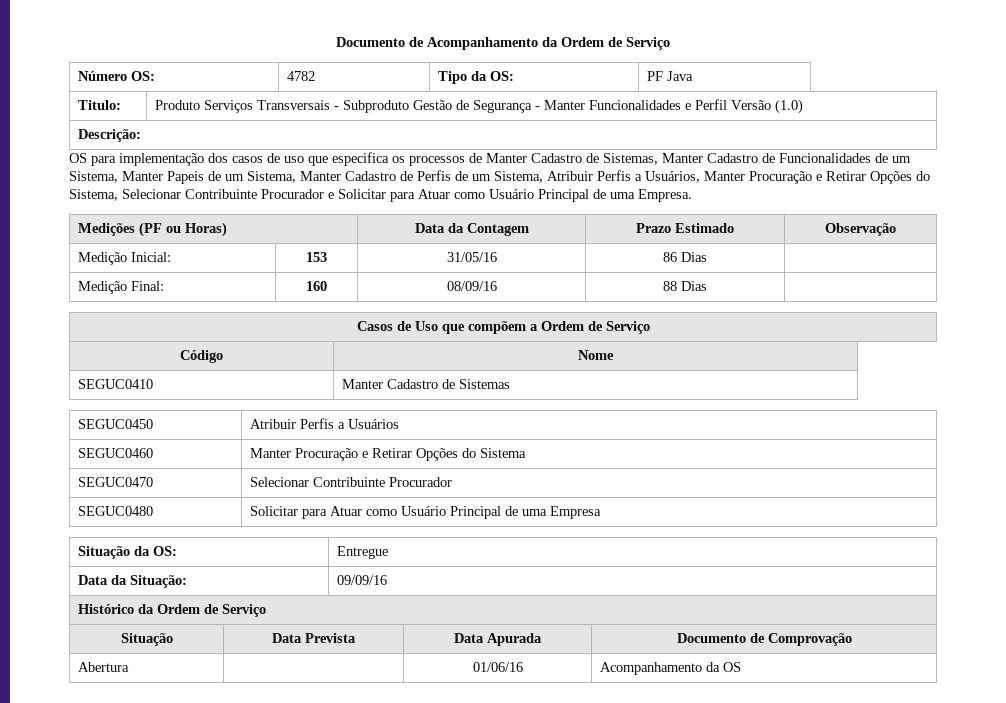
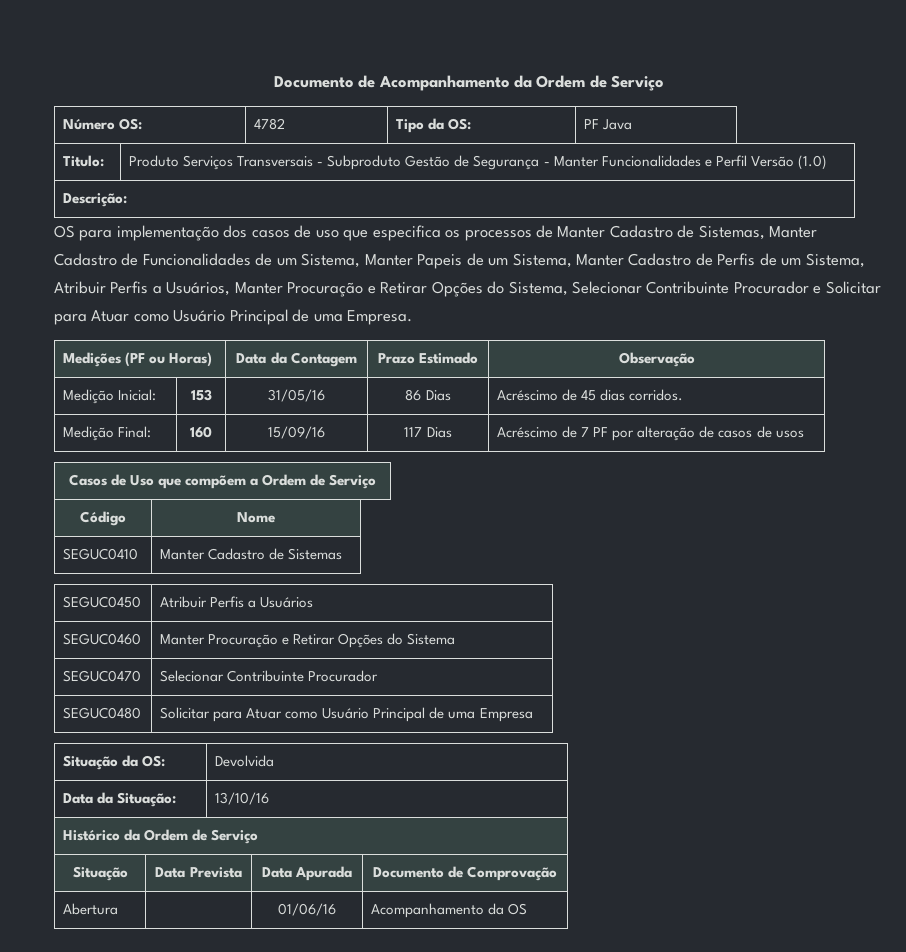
(707, 257) none -> [497,389,684,401] Acréscimo de 45 dias corridos.
[446,281,497,291] [663,281,707,291] 08/09/16 | 88 Dias | -> [268,426,325,439] [404,427,452,438] [497,426,804,441] 15/09/16 | 117 Dias | Acréscimo de 7 PF por alteração de casos de usos
[336,546,388,559] Entregue -> [215,755,275,767] Devolvida
[336,575,387,585] 09/09/16 -> [215,792,270,805] 13/10/16

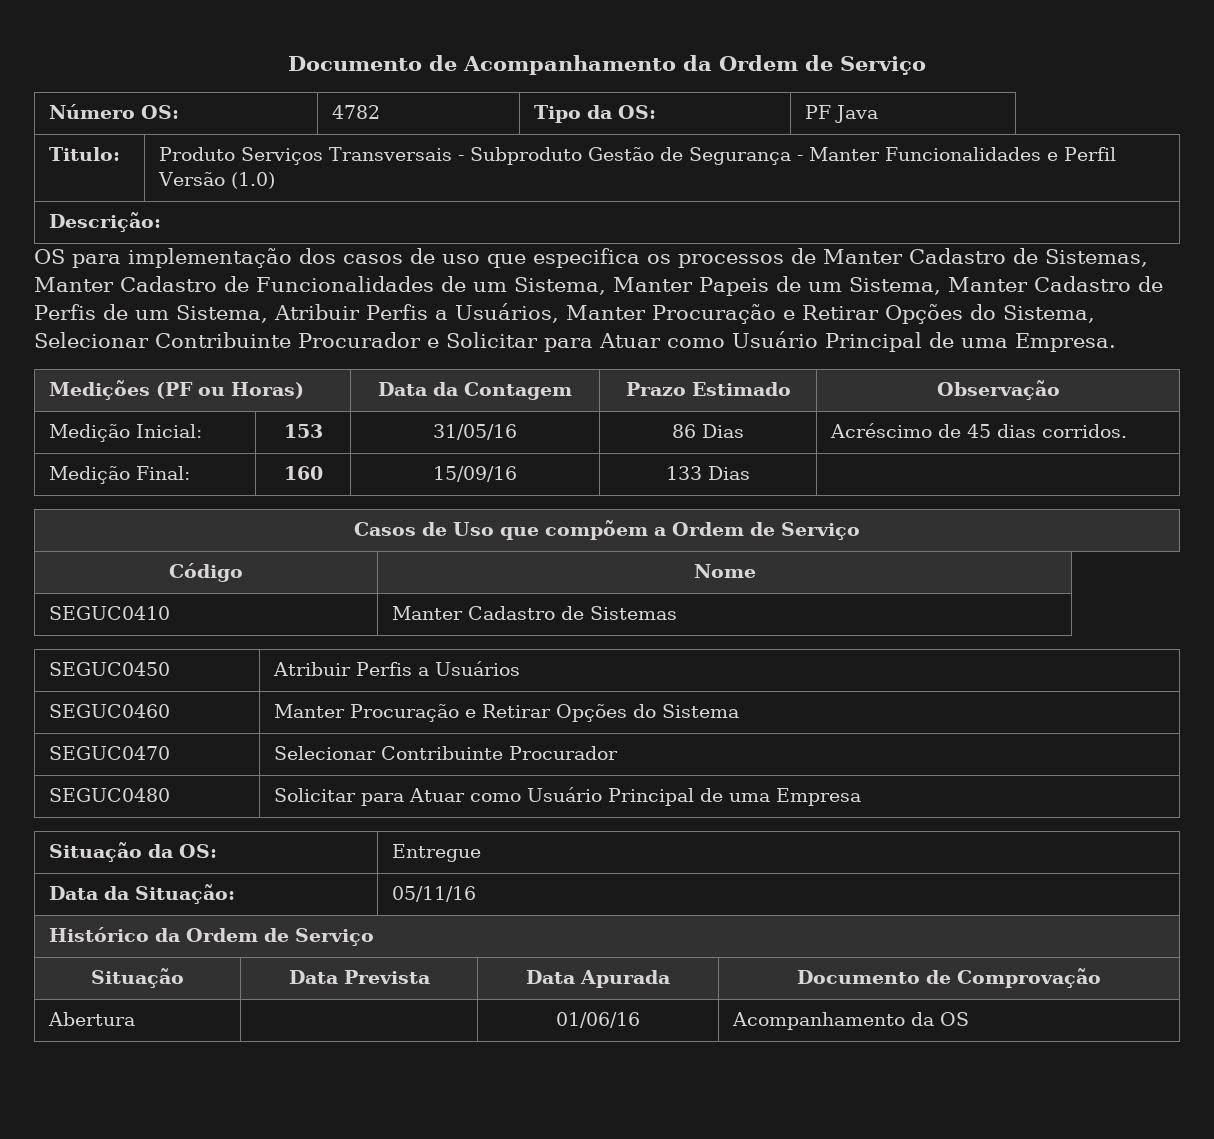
[404,427,452,438] [497,426,804,441] 117 Dias | Acréscimo de 7 PF por alteração de casos de usos -> [666,466,750,480] 133 Dias |
[215,755,275,767] Devolvida -> [392,844,482,862] Entregue
[215,792,270,805] 13/10/16 -> [392,886,477,902] 05/11/16

